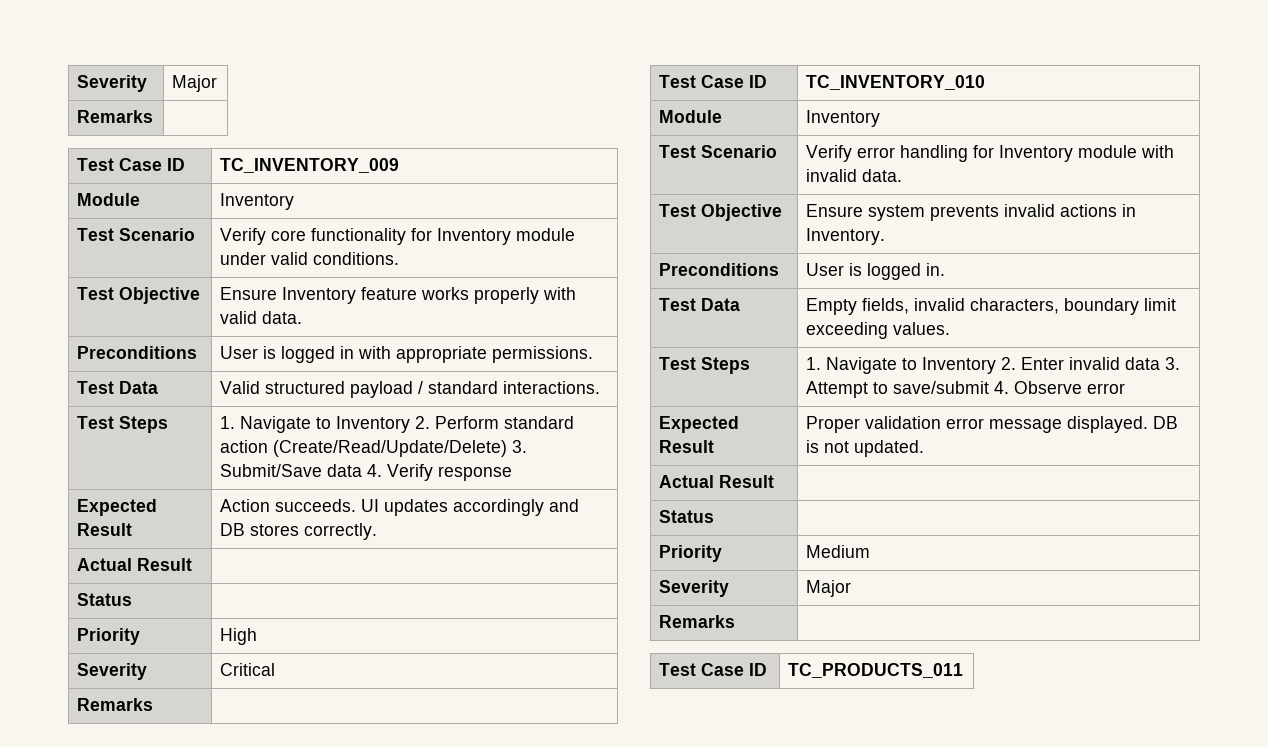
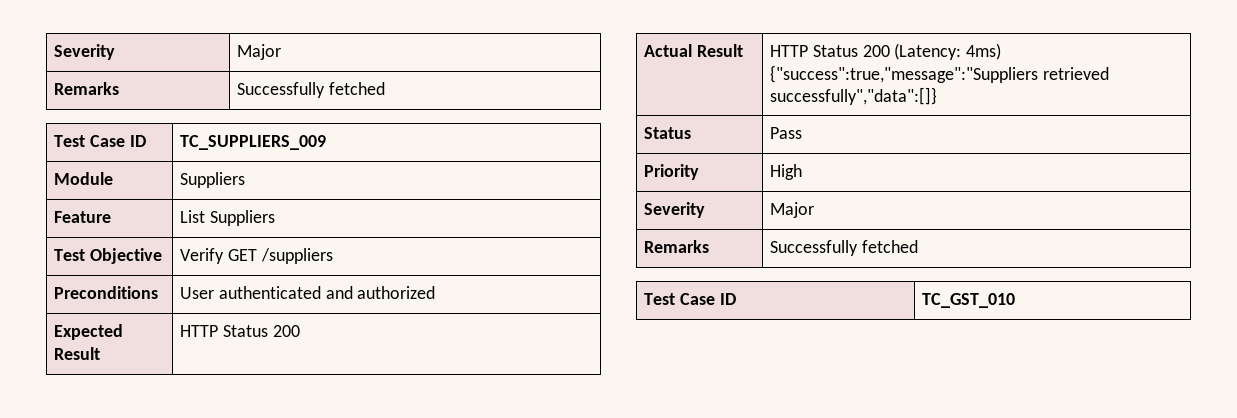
[77,75,148,92] [172,75,218,92] [77,110,154,123] [77,158,186,171] [220,158,400,173] [77,193,141,206] [220,193,295,210] [77,228,196,241] [220,228,576,245] [220,252,400,265] [77,287,201,304] [220,287,577,304] [220,311,303,324] [77,346,198,359] [220,346,594,363] [77,381,159,394] [220,381,601,398] [77,416,169,433] [220,416,575,433] [220,440,528,457] [220,464,513,481] [77,499,158,516] [77,523,133,536] [220,499,580,516] [220,523,378,540] [77,558,193,571] [77,593,133,606] Severity | Major // Remarks | // Test Case ID | TC_INVENTORY_009 // Module | Inventory // Test Scenario | Verify core functionality for Inventory module under valid conditions. // Test Objective | Ensure Inventory feature works properly with valid data. // Preconditions | User is logged in with appropriate permissions. // Test Data | Valid structured payload / standard interactions. // Test Steps | 1. Navigate to Inventory 2. Perform standard action (Create/Read/Update/Delete) 3. Submit/Save data 4. Verify response // Expected Result | Action succeeds. UI updates accordingly and DB stores correctly. // Actual Result | // Status | -> [54,44,116,60] [237,44,282,60] [54,82,120,95] [237,82,385,98] [54,135,146,147] [180,135,327,150] [54,172,114,185] [180,172,246,188] [54,211,112,223] [180,210,275,226] [54,248,162,264] [180,248,333,264] [54,286,159,299] [180,286,436,299] [54,324,124,340] [54,347,101,360] [180,325,300,337] [644,44,743,57] [770,43,1002,60] [770,65,1109,83] [770,87,938,105] [644,127,692,139] [770,127,803,139] Severity | Major // Remarks | Successfully fetched // Test Case ID | TC_SUPPLIERS_009 // Module | Suppliers // Feature | List Suppliers // Test Objective | Verify GET /suppliers // Preconditions | User authenticated and authorized // Expected Result | HTTP Status 200 // Actual Result | HTTP Status 200 (Latency: 4ms) {"success":true,"message":"Suppliers retrieved successfully","data":[]} // Status | Pass
[220,663,276,676] [77,698,154,711] [659,75,768,88] [806,75,986,90] [659,110,723,123] [806,110,881,127] [659,145,778,158] [806,145,1175,162] [806,169,903,182] [659,204,783,221] [806,204,1137,221] [806,228,886,245] [659,263,780,276] [806,263,946,280] [659,298,741,311] [806,298,1177,315] [806,322,951,339] [659,357,751,374] [806,357,1181,374] [806,381,1126,398] [659,416,740,433] [659,440,715,453] [806,416,1179,433] [806,440,925,457] [659,475,775,488] [659,510,715,523] [659,545,723,562] [806,545,871,558] [659,580,730,597] [806,580,852,597] [659,615,736,628] [659,663,768,676] [788,663,964,678] Critical // Remarks | // Test Case ID | TC_INVENTORY_010 // Module | Inventory // Test Scenario | Verify error handling for Inventory module with invalid data. // Test Objective | Ensure system prevents invalid actions in Inventory. // Preconditions | User is logged in. // Test Data | Empty fields, invalid characters, boundary limit exceeding values. // Test Steps | 1. Navigate to Inventory 2. Enter invalid data 3. Attempt to save/submit 4. Observe error // Expected Result | Proper validation error message displayed. DB is not updated. // Actual Result | // Status | // Priority | Medium // Severity | Major // Remarks | // Test Case ID | TC_PRODUCTS_011 -> [770,202,815,218] [644,240,710,253] [770,240,918,256] [644,293,736,305] [922,293,1016,308] Major // Remarks | Successfully fetched // Test Case ID | TC_GST_010

